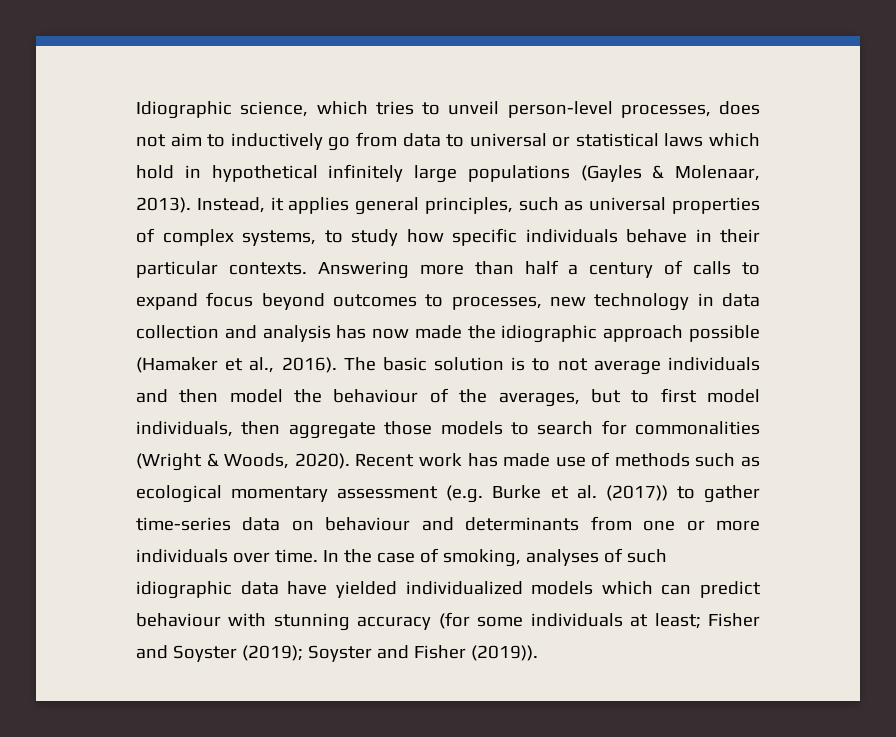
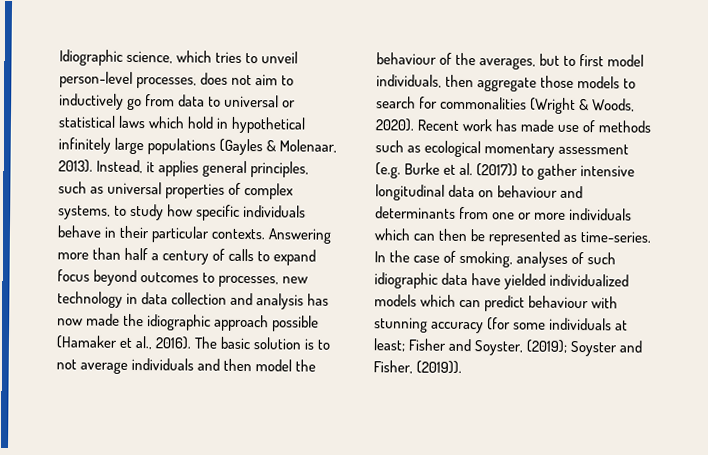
[136,517,231,531] time-series -> [580,165,636,177] [375,184,445,201] intensive longitudinal
[232,549,318,563] over time. -> [374,228,652,246] which can then be represented as time-series.
[172,645,237,662] Soyster -> [474,340,524,356] Soyster,
[413,645,466,659] Fisher -> [373,360,413,374] Fisher,

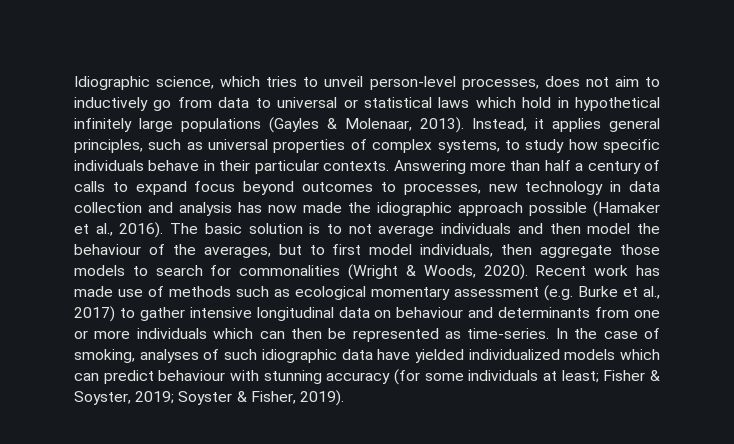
[459,162,519,177] al. (2017)) -> [643,286,660,299] [74,306,115,322] al., 2017)
[448,338,643,357] [373,360,463,374] and Soyster, (2019); Soyster and Fisher, (2019)). -> [650,370,660,381] [74,390,344,406] & Soyster, 2019; Soyster & Fisher, 2019).

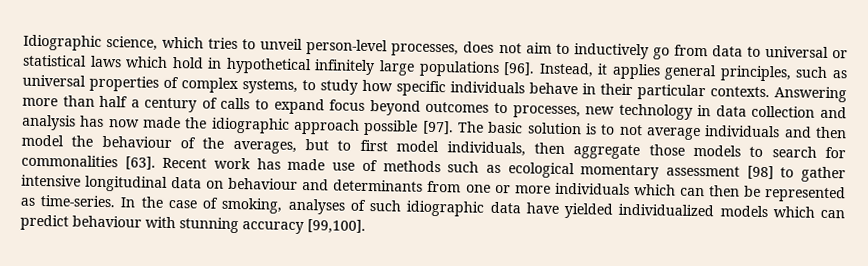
[269,117,464,133] (Gayles & Molenaar, 2013). -> [503,62,536,76] [96].
[593,201,660,217] [74,222,164,238] (Hamaker et al., 2016). -> [421,120,454,135] [97].
[348,264,528,280] (Wright & Woods, 2020). -> [124,156,156,170] [63].
[544,285,660,301] [74,306,115,322] (e.g. Burke et al., 2017) -> [746,165,774,180] [98]
[393,369,660,385] [74,390,344,406] (for some individuals at least; Fisher & Soyster, 2019; Soyster & Fisher, 2019). -> [307,219,366,234] [99,100].

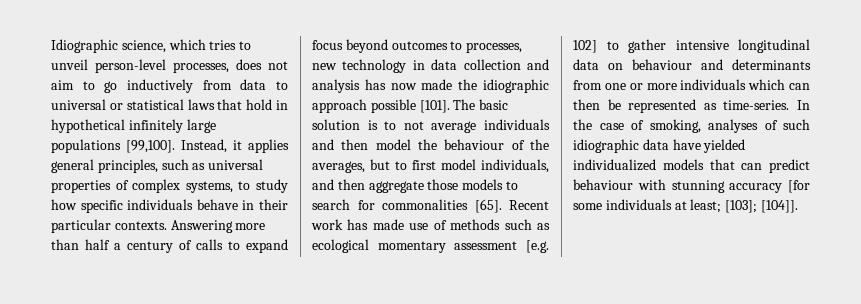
[573,43,670,60] inductively go -> [104,79,193,93] go inductively
[125,56,169,68] which -> [217,99,243,110] that
[503,62,536,76] [96]. -> [126,140,175,153] [99,100].
[421,120,454,135] [97]. -> [419,100,450,113] [101].
(526, 149) none -> [312,179,334,190] and
[124,156,156,170] [63]. -> [474,199,502,213] [65].
[746,165,774,180] [98] -> [526,240,549,253] [573,40,597,53] [e.g. 102]
[772,206,815,218] which -> [709,159,735,170] that
[307,219,366,234] [99,100]. -> [788,180,810,193] [573,199,798,213] [for some individuals at least; [103]; [104]].

